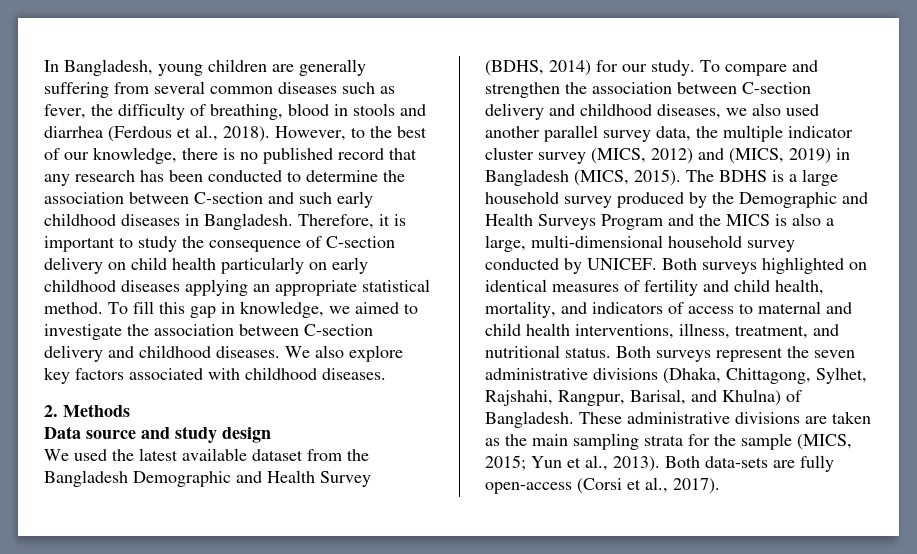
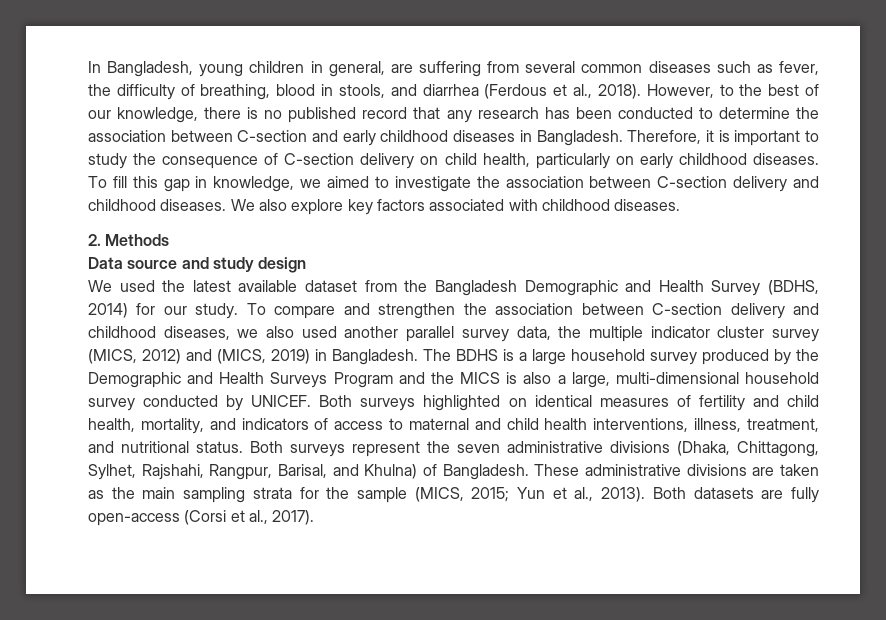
[272,59,366,76] are generally -> [310,61,413,77] in general, are
[353,103,395,116] stools -> [338,84,385,98] stools,
[299,192,332,204] such -> (339, 136) none
[172,257,216,270] health -> [482,153,530,167] health,
[121,279,430,296] [44,302,103,314] diseases applying an appropriate statistical method. -> [753,153,820,165] diseases.
[485,169,681,186] Bangladesh (MICS, 2015). -> [332,349,418,365] Bangladesh.
[705,456,768,468] data-sets -> [693,487,754,499] datasets

